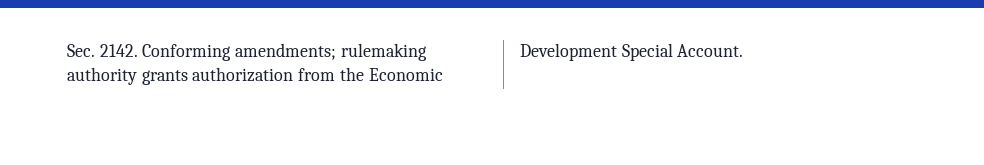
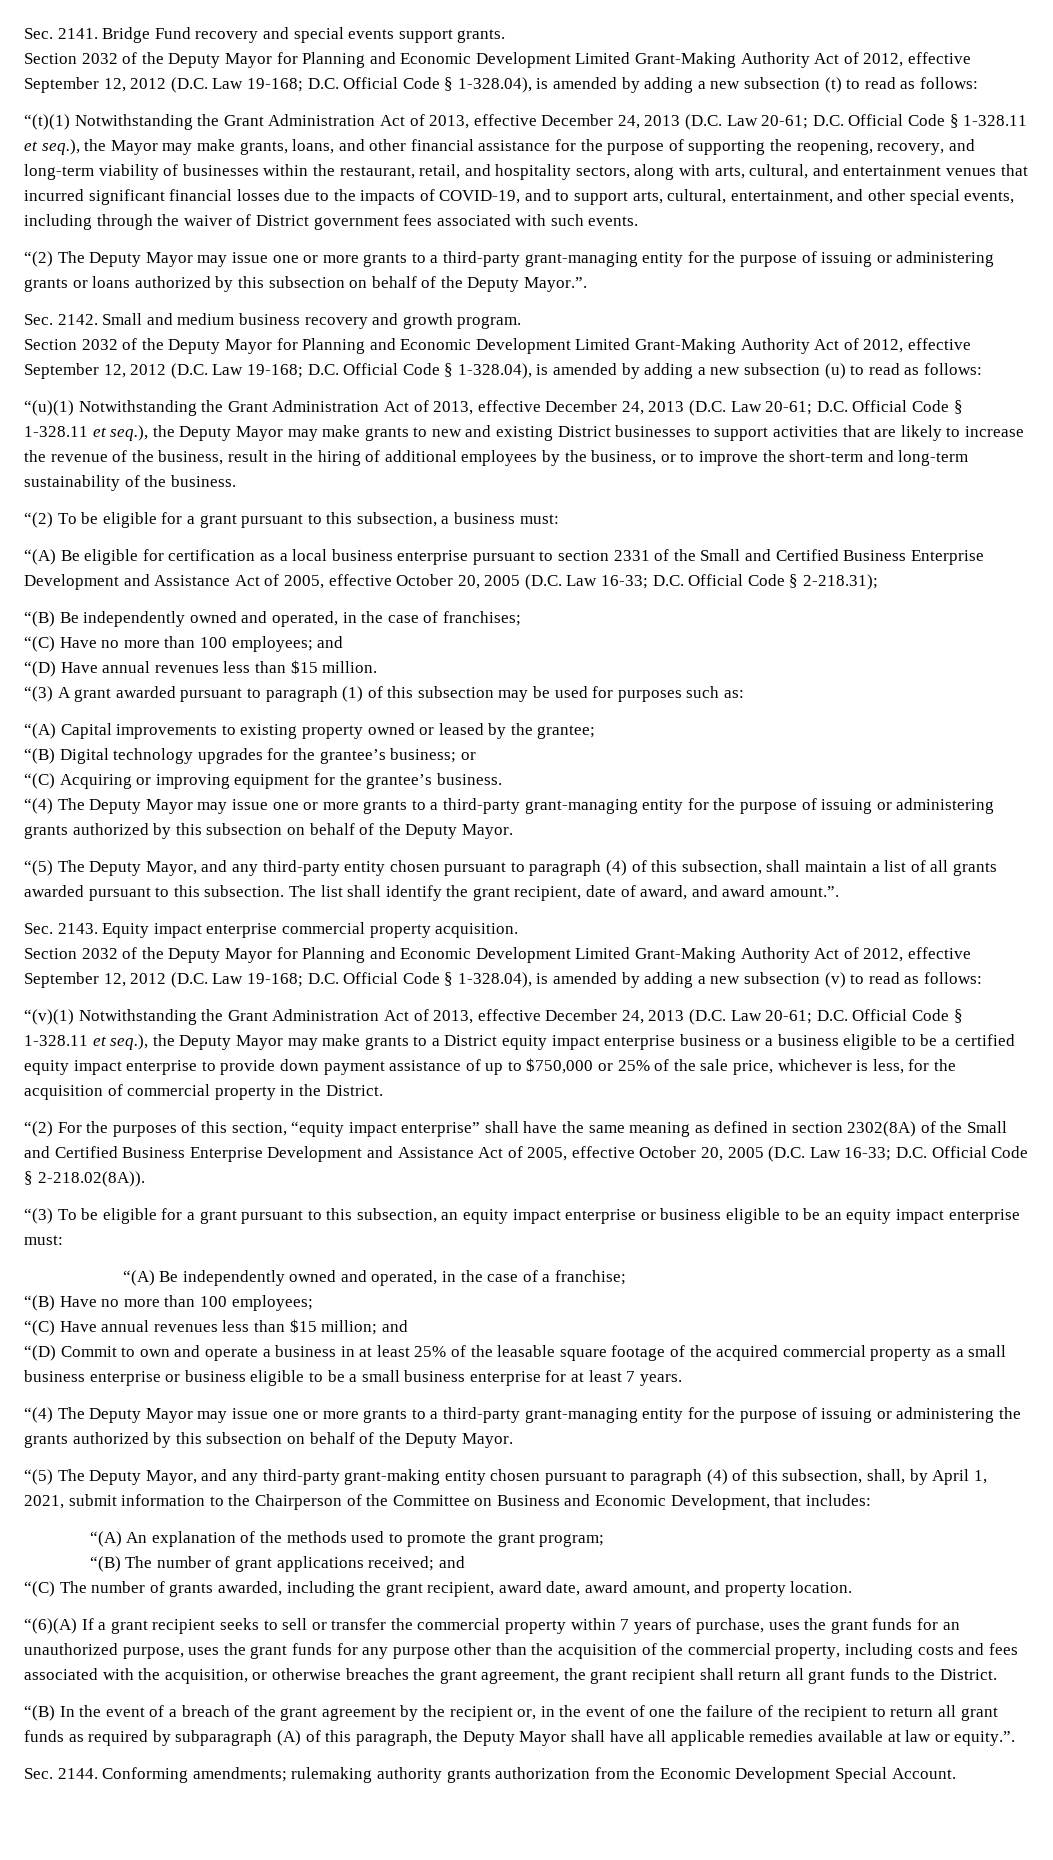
[67,44,138,57] Sec. 2142. -> [24,27,506,43] [24,52,972,68] [24,77,978,93] [24,114,1028,130] [24,139,975,155] [24,164,1028,180] [24,189,1015,205] [24,214,639,230] [24,251,995,267] [24,276,588,292] [24,313,522,329] [24,338,972,354] [24,363,982,379] [24,400,963,416] [24,425,1024,441] [24,450,969,466] [24,475,236,491] [24,512,559,528] [24,549,984,565] [24,574,879,590] [24,611,521,627] [24,636,344,652] [24,660,378,677] [24,686,745,702] [24,723,596,739] [24,748,476,764] [24,773,502,789] [24,798,995,814] [24,823,513,839] [24,860,997,876] [24,885,840,901] [24,922,519,938] [24,947,972,963] [24,972,982,988] [24,1009,963,1025] [24,1034,1015,1050] [24,1058,956,1075] [24,1084,383,1100] [24,1121,1007,1137] [24,1146,1029,1162] [24,1171,145,1187] [24,1208,1020,1224] [24,1235,63,1245] [122,1270,627,1286] [24,1295,313,1311] [24,1319,408,1336] [24,1345,1007,1361] [24,1370,682,1386] [24,1407,1021,1423] [24,1432,513,1448] [24,1469,987,1485] [24,1494,871,1510] [89,1531,605,1547] [89,1556,465,1572] [24,1581,853,1597] [24,1618,960,1634] [24,1643,1018,1659] [24,1668,997,1684] [24,1705,998,1721] [24,1730,1016,1746] [24,1768,98,1779] Sec. 2141. Bridge Fund recovery and special events support grants. // Section 2032 of the Deputy Mayor for Planning and Economic Development Limited Grant-Making Authority Act of 2012, effective September 12, 2012 (D.C. Law 19-168; D.C. Official Code § 1-328.04), is amended by adding a new subsection (t) to read as follows: // “(t)(1) Notwithstanding the Grant Administration Act of 2013, effective December 24, 2013 (D.C. Law 20-61; D.C. Official Code § 1-328.11 et seq.), the Mayor may make grants, loans, and other financial assistance for the purpose of supporting the reopening, recovery, and long-term viability of businesses within the restaurant, retail, and hospitality sectors, along with arts, cultural, and entertainment venues that incurred significant financial losses due to the impacts of COVID-19, and to support arts, cultural, entertainment, and other special events, including through the waiver of District government fees associated with such events. // “(2) The Deputy Mayor may issue one or more grants to a third-party grant-managing entity for the purpose of issuing or administering grants or loans authorized by this subsection on behalf of the Deputy Mayor.”. // Sec. 2142. Small and medium business recovery and growth program. // Section 2032 of the Deputy Mayor for Planning and Economic Development Limited Grant-Making Authority Act of 2012, effective September 12, 2012 (D.C. Law 19-168; D.C. Official Code § 1-328.04), is amended by adding a new subsection (u) to read as follows: // “(u)(1) Notwithstanding the Grant Administration Act of 2013, effective December 24, 2013 (D.C. Law 20-61; D.C. Official Code § 1-328.11 et seq.), the Deputy Mayor may make grants to new and existing District businesses to support activities that are likely to increase the revenue of the business, result in the hiring of additional employees by the business, or to improve the short-term and long-term sustainability of the business. // “(2) To be eligible for a grant pursuant to this subsection, a business must: // “(A) Be eligible for certification as a local business enterprise pursuant to section 2331 of the Small and Certified Business Enterprise Development and Assistance Act of 2005, effective October 20, 2005 (D.C. Law 16-33; D.C. Official Code § 2-218.31); // “(B) Be independently owned and operated, in the case of franchises; // “(C) Have no more than 100 employees; and // “(D) Have annual revenues less than $15 million. // “(3) A grant awarded pursuant to paragraph (1) of this subsection may be used for purposes such as: // “(A) Capital improvements to existing property owned or leased by the grantee; // “(B) Digital technology upgrades for the grantee’s business; or // “(C) Acquiring or improving equipment for the grantee’s business. // “(4) The Deputy Mayor may issue one or more grants to a third-party grant-managing entity for the purpose of issuing or administering grants authorized by this subsection on behalf of the Deputy Mayor. // “(5) The Deputy Mayor, and any third-party entity chosen pursuant to paragraph (4) of this subsection, shall maintain a list of all grants awarded pursuant to this subsection. The list shall identify the grant recipient, date of award, and award amount.”. // Sec. 2143. Equity impact enterprise commercial property acquisition. // Section 2032 of the Deputy Mayor for Planning and Economic Development Limited Grant-Making Authority Act of 2012, effective September 12, 2012 (D.C. Law 19-168; D.C. Official Code § 1-328.04), is amended by adding a new subsection (v) to read as follows: // “(v)(1) Notwithstanding the Grant Administration Act of 2013, effective December 24, 2013 (D.C. Law 20-61; D.C. Official Code § 1-328.11 et seq.), the Deputy Mayor may make grants to a District equity impact enterprise business or a business eligible to be a certified equity impact enterprise to provide down payment assistance of up to $750,000 or 25% of the sale price, whichever is less, for the acquisition of commercial property in the District. // “(2) For the purposes of this section, “equity impact enterprise” shall have the same meaning as defined in section 2302(8A) of the Small and Certified Business Enterprise Development and Assistance Act of 2005, effective October 20, 2005 (D.C. Law 16-33; D.C. Official Code § 2-218.02(8A)). // “(3) To be eligible for a grant pursuant to this subsection, an equity impact enterprise or business eligible to be an equity impact enterprise must: // “(A) Be independently owned and operated, in the case of a franchise; // “(B) Have no more than 100 employees; // “(C) Have annual revenues less than $15 million; and // “(D) Commit to own and operate a business in at least 25% of the leasable square footage of the acquired commercial property as a small business enterprise or business eligible to be a small business enterprise for at least 7 years. // “(4) The Deputy Mayor may issue one or more grants to a third-party grant-managing entity for the purpose of issuing or administering the grants authorized by this subsection on behalf of the Deputy Mayor. // “(5) The Deputy Mayor, and any third-party grant-making entity chosen pursuant to paragraph (4) of this subsection, shall, by April 1, 2021, submit information to the Chairperson of the Committee on Business and Economic Development, that includes: // “(A) An explanation of the methods used to promote the grant program; // “(B) The number of grant applications received; and // “(C) The number of grants awarded, including the grant recipient, award date, award amount, and property location. // “(6)(A) If a grant recipient seeks to sell or transfer the commercial property within 7 years of purchase, uses the grant funds for an unauthorized purpose, uses the grant funds for any purpose other than the acquisition of the commercial property, including costs and fees associated with the acquisition, or otherwise breaches the grant agreement, the grant recipient shall return all grant funds to the District. // “(B) In the event of a breach of the grant agreement by the recipient or, in the event of one the failure of the recipient to return all grant funds as required by subparagraph (A) of this paragraph, the Deputy Mayor shall have all applicable remedies available at law or equity.”. // Sec. 2144.

